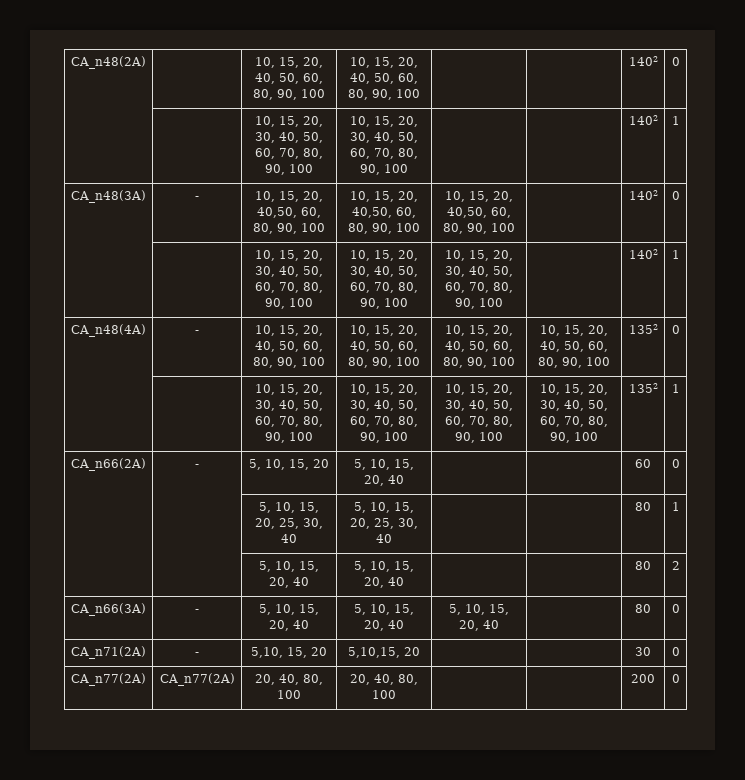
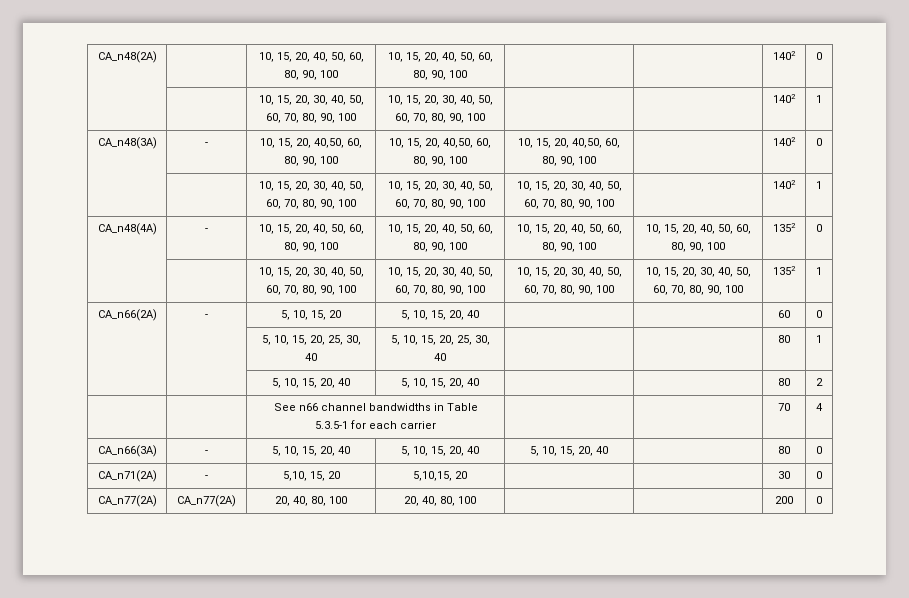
(680, 565) none -> [273,403,478,411] [315,420,436,429] [778,403,790,411] [816,403,823,411] // | | See n66 channel bandwidths in Table 5.3.5-1 for each carrier | | | 70 | 4

